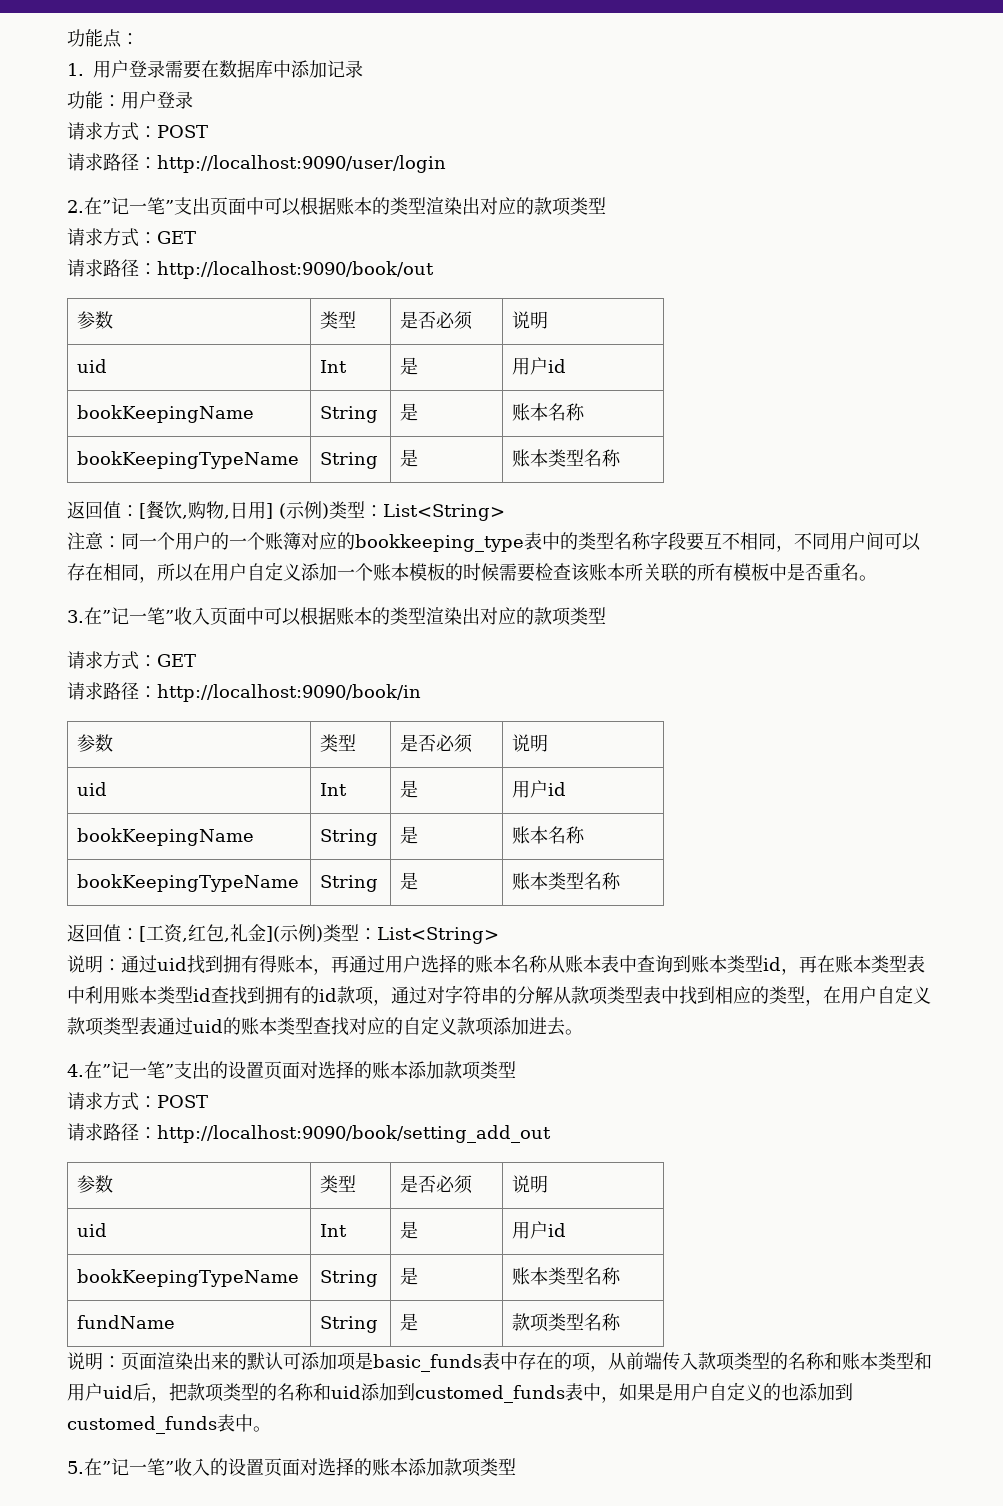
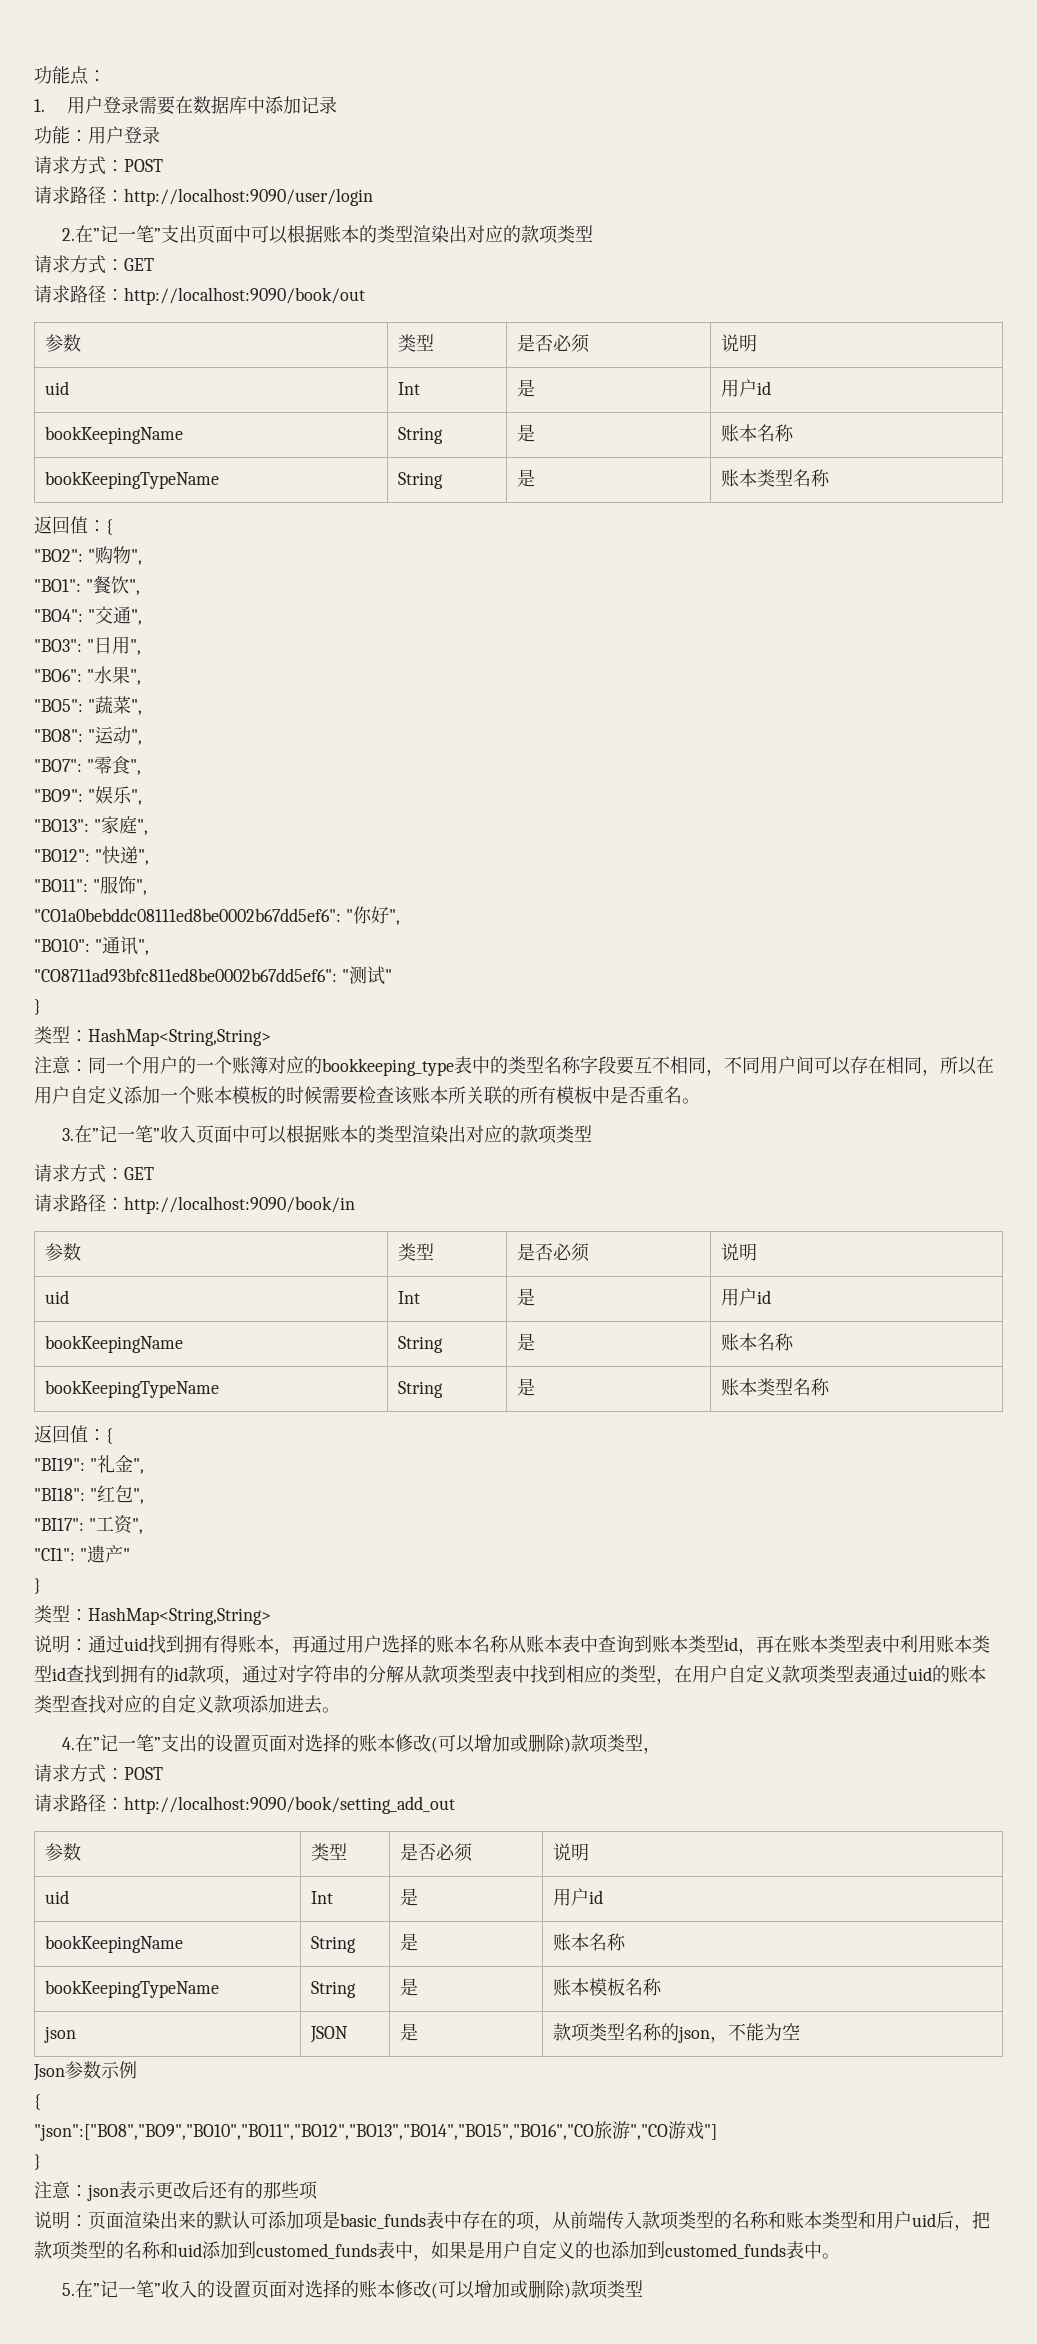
[139,500,505,521] [餐饮,购物,日用] (示例)类型：List<String> -> [106,519,113,535] [34,546,142,565] [34,575,140,595] [34,606,142,625] [34,636,141,655] [34,666,141,685] [34,696,142,715] [34,726,142,745] [34,756,141,775] [34,786,142,805] [34,816,148,835] [34,846,149,865] [34,876,147,895] [34,906,400,925] [34,936,149,955] [34,966,392,985] [34,999,41,1015] [34,1026,271,1046] { // "BO2": "购物", // "BO1": "餐饮", // "BO4": "交通", // "BO3": "日用", // "BO6": "水果", // "BO5": "蔬菜", // "BO8": "运动", // "BO7": "零食", // "BO9": "娱乐", // "BO13": "家庭", // "BO12": "快递", // "BO11": "服饰", // "CO1a0bebddc08111ed8be0002b67dd5ef6": "你好", // "BO10": "通讯", // "CO8711ad93bfc811ed8be0002b67dd5ef6": "测试" // } // 类型：HashMap<String,String>
[139,924,499,944] [工资,红包,礼金](示例)类型：List<String> -> [106,1428,113,1444] [34,1455,144,1474] [34,1485,144,1504] [34,1515,143,1534] [34,1545,130,1563] [34,1578,41,1594] [34,1605,271,1625] { // "BI19": "礼金", // "BI18": "红包", // "BI17": "工资", // "CI1": "遗产" // } // 类型：HashMap<String,String>
[408,1061,516,1080] 添加款项类型 -> [394,1734,661,1754] 修改(可以增加或删除)款项类型，
[77,1269,300,1287] [320,1270,379,1287] [400,1267,419,1285] [512,1267,622,1285] [77,1315,176,1329] [320,1316,379,1333] // bookKeepingTypeName | String | 是 | 账本类型名称 // fundName | String -> [44,1935,183,1953] [310,1936,356,1953] [399,1933,418,1951] [552,1933,626,1951] [44,1980,219,1998] [310,1981,356,1998] [399,1978,418,1996] [552,1978,662,1996] [43,2026,76,2043] [309,2026,348,2043] // bookKeepingName | String | 是 | 账本名称 // bookKeepingTypeName | String | 是 | 账本模板名称 // json | JSON
(622, 1322) none -> [660,2023,800,2043] [33,2061,137,2081] [34,2094,41,2110] [34,2121,717,2141] [34,2154,41,2170] [34,2181,318,2201] 的json，不能为空 // Json参数示例 // { // "json":["BO8","BO9","BO10","BO11","BO12","BO13","BO14","BO15","BO16","CO旅游","CO游戏"] // } // 注意：json表示更改后还有的那些项
[408,1458,444,1476] 添加 -> [394,2280,571,2299] 修改(可以增加或删除)

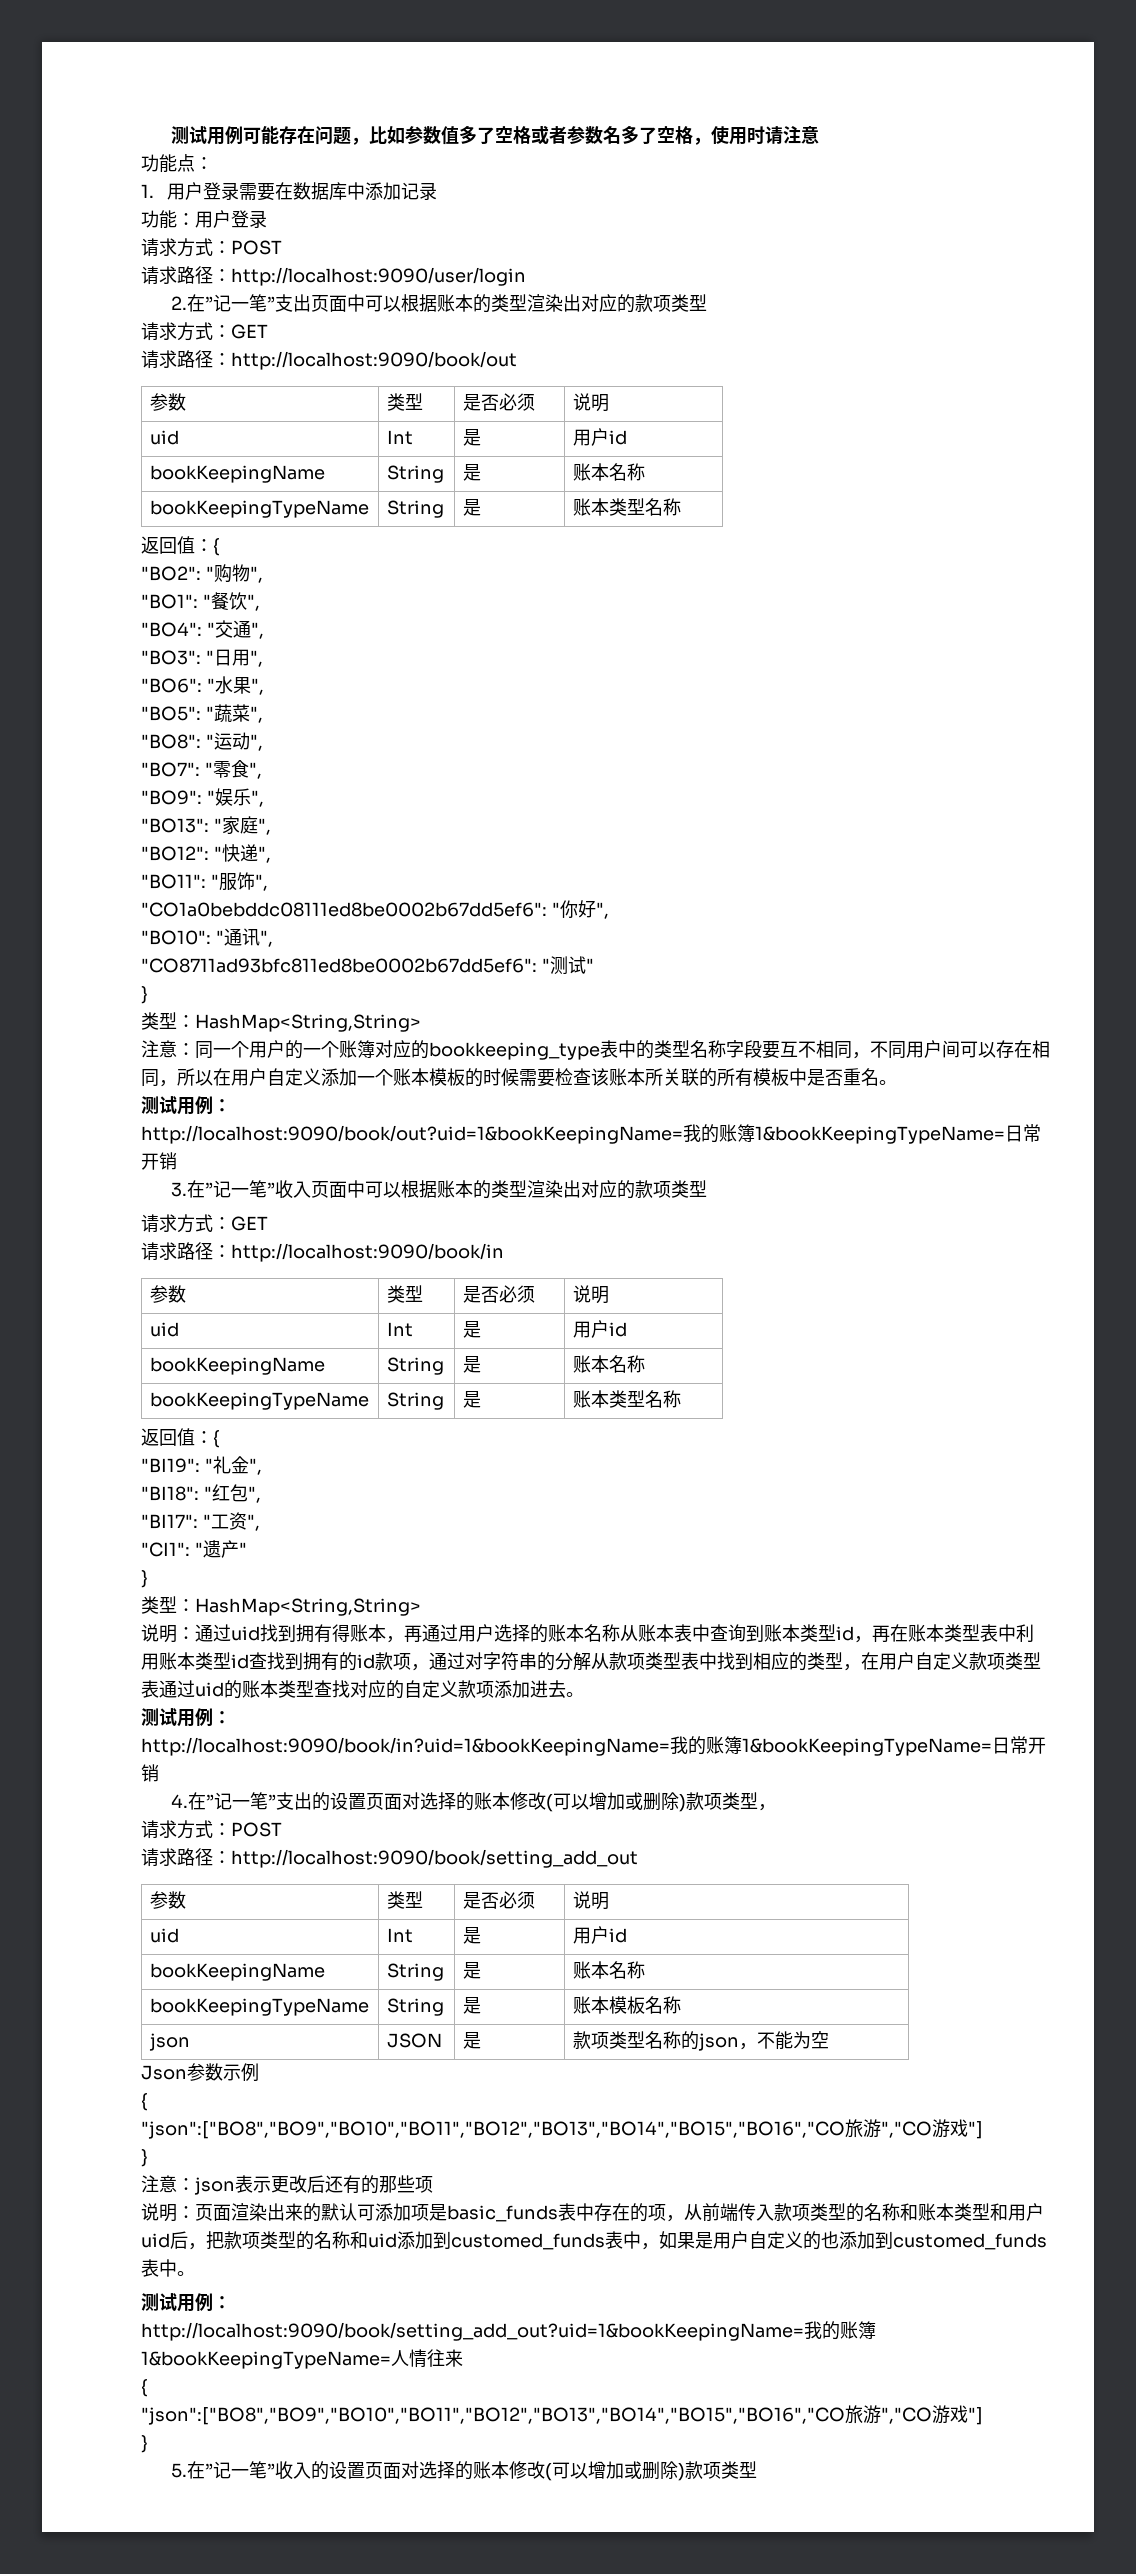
(34, 75) none -> [170,125,819,145] 测试用例可能存在问题，比如参数值多了空格或者参数名多了空格，使用时请注意 //
(700, 1101) none -> [141,1096,231,1115] [141,1124,1041,1144] [141,1152,177,1170] // 测试用例： // http://localhost:9090/book/out?uid=1&bookKeepingName=我的账簿1&bookKeepingTypeName=日常开销
(340, 1710) none -> [141,1708,231,1727] [141,1736,1046,1756] [141,1764,159,1782] // 测试用例： // http://localhost:9090/book/in?uid=1&bookKeepingName=我的账簿1&bookKeepingTypeName=日常开销
(840, 2256) none -> [141,2293,231,2312] [141,2321,876,2341] [141,2349,463,2369] [141,2379,148,2397] [141,2405,983,2425] [141,2435,148,2453] // 测试用例： // http://localhost:9090/book/setting_add_out?uid=1&bookKeepingName=我的账簿1&bookKeepingTypeName=人情往来 // { // "json":["BO8","BO9","BO10","BO11","BO12","BO13","BO14","BO15","BO16","CO旅游","CO游戏"] // }

